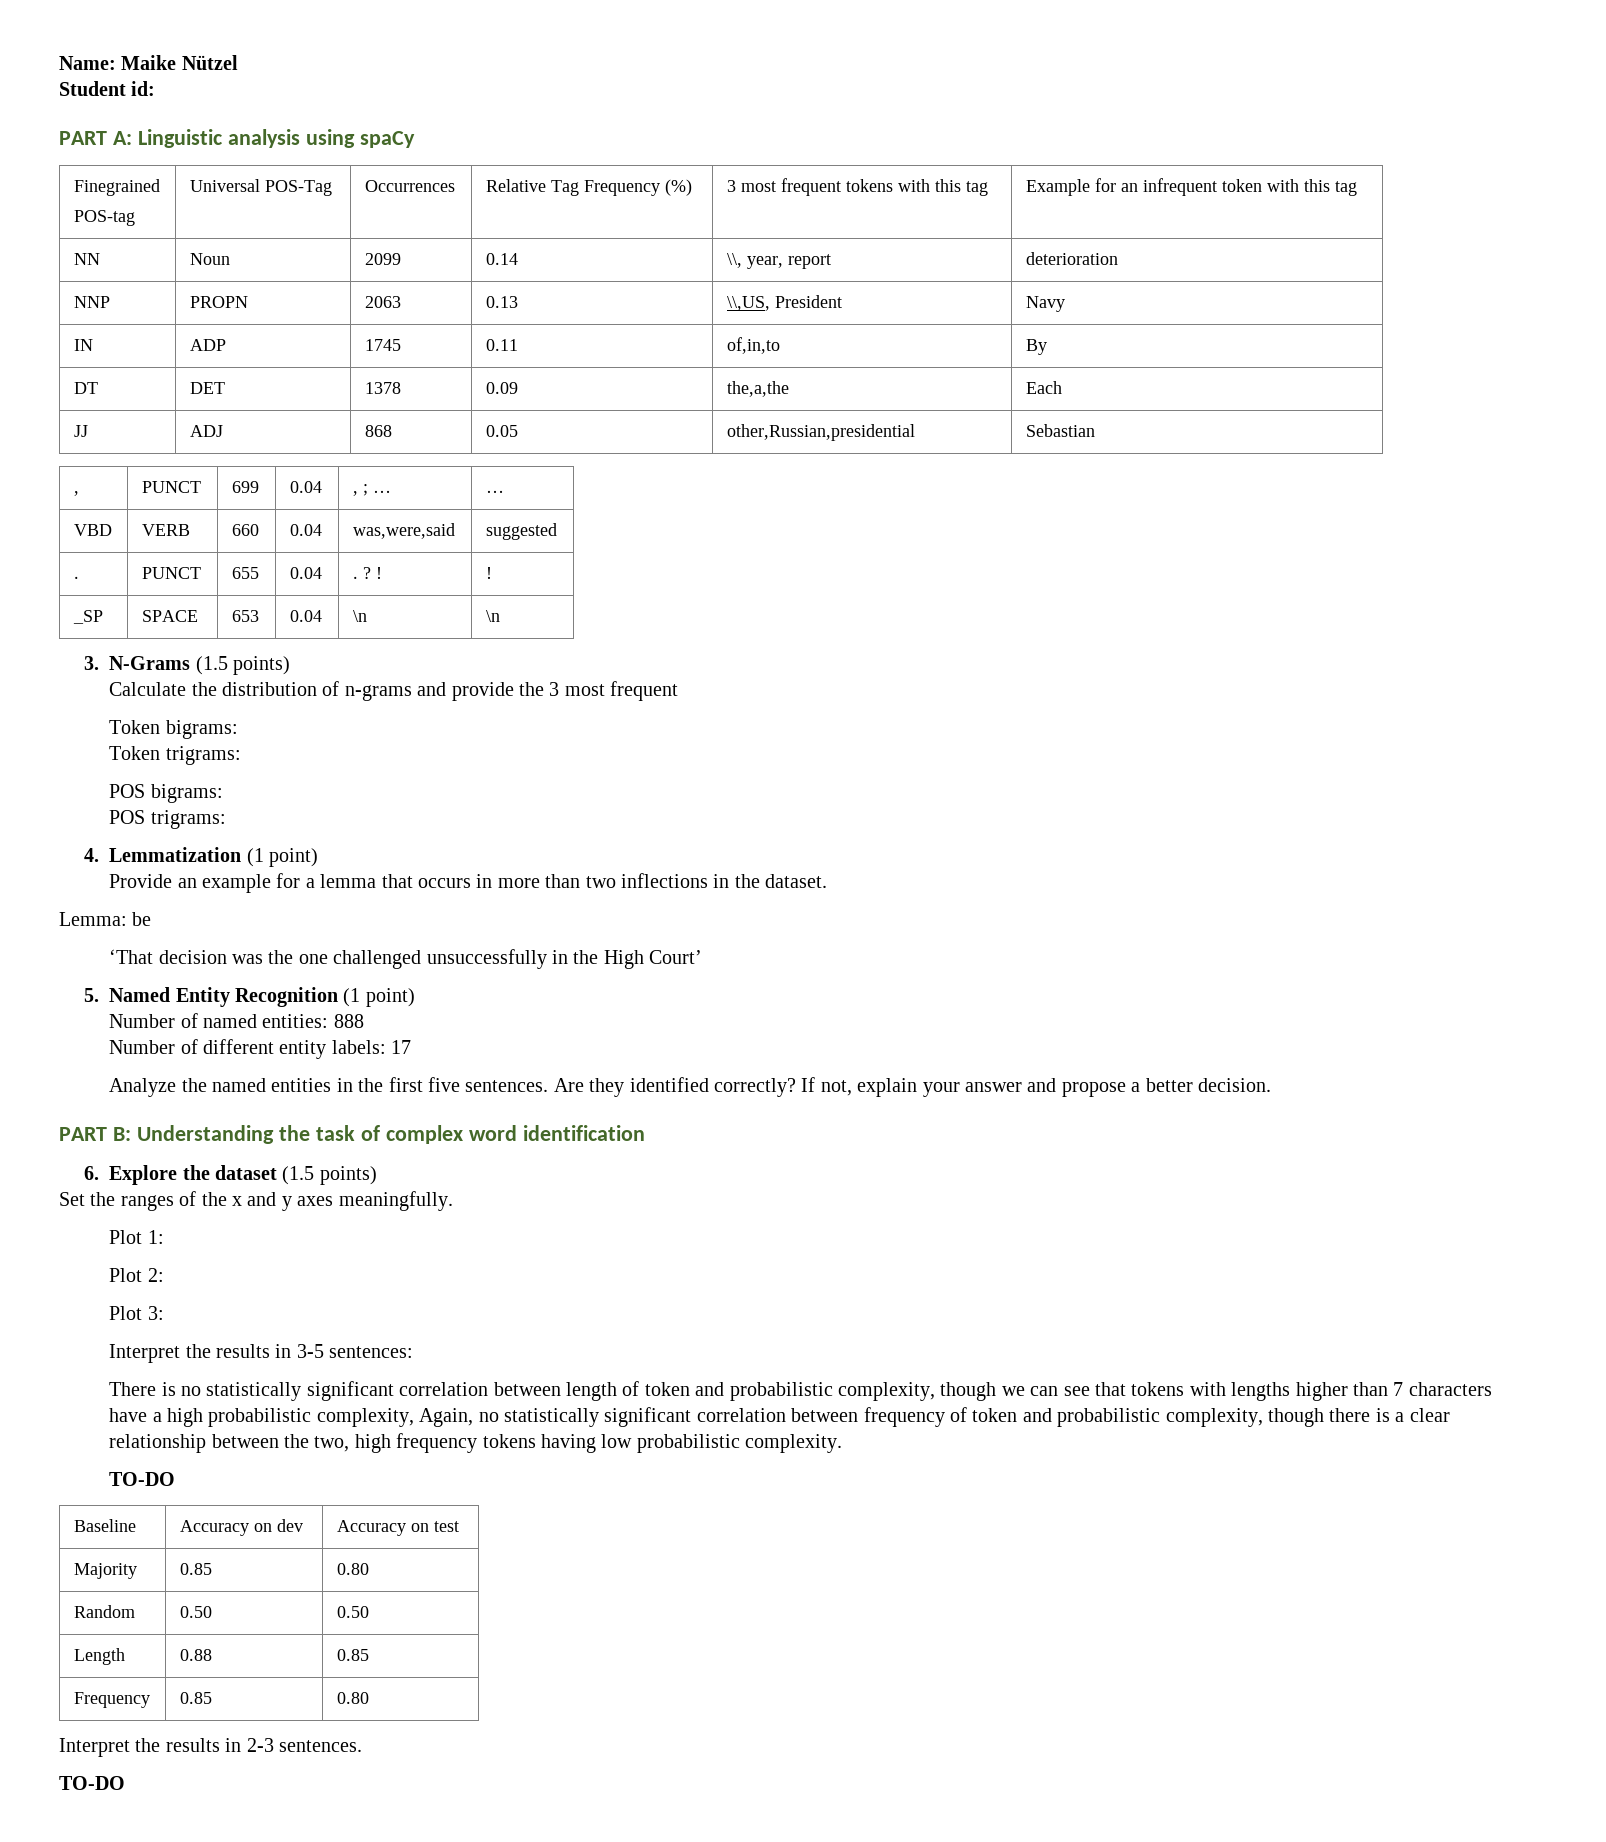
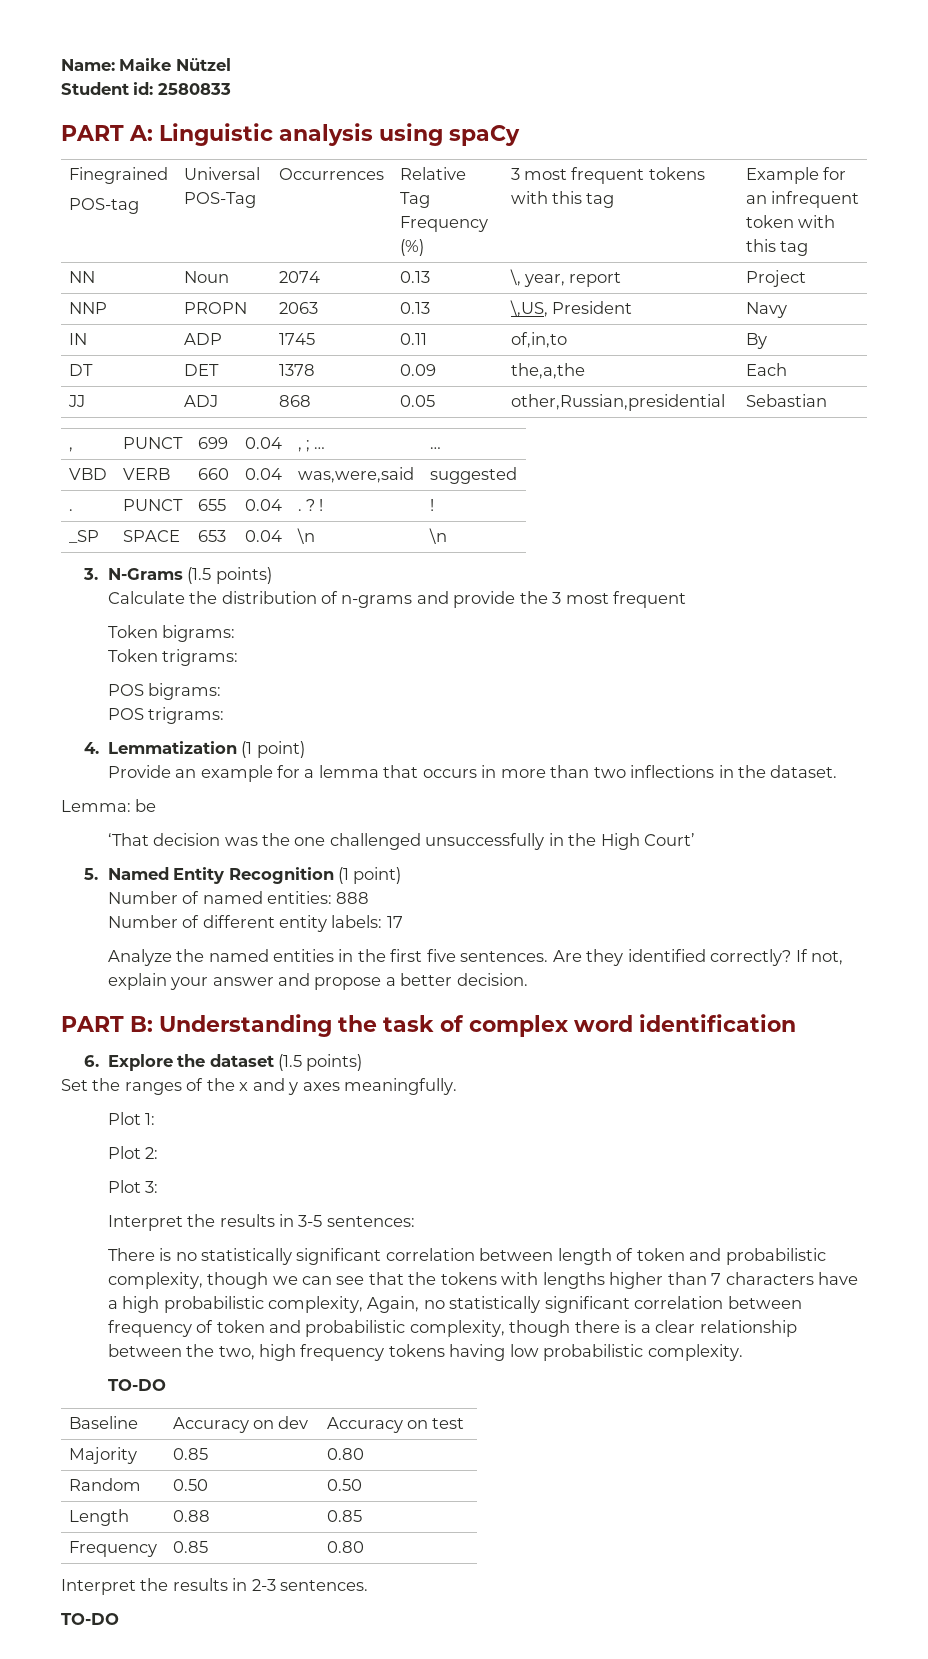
(156, 88) none -> [157,83,231,95] 2580833
[364,253,401,265] [485,253,518,265] [726,253,742,268] 2099 | 0.14 | \\, -> [278,271,320,283] [399,271,430,283] [509,269,521,286] 2074 | 0.13 | \,
[1025,252,1118,265] deterioration -> [745,270,806,287] Project
[726,296,770,311] \\,US, -> [509,300,548,317] \,US,
(1126, 1389) none -> [408,1272,437,1285] the

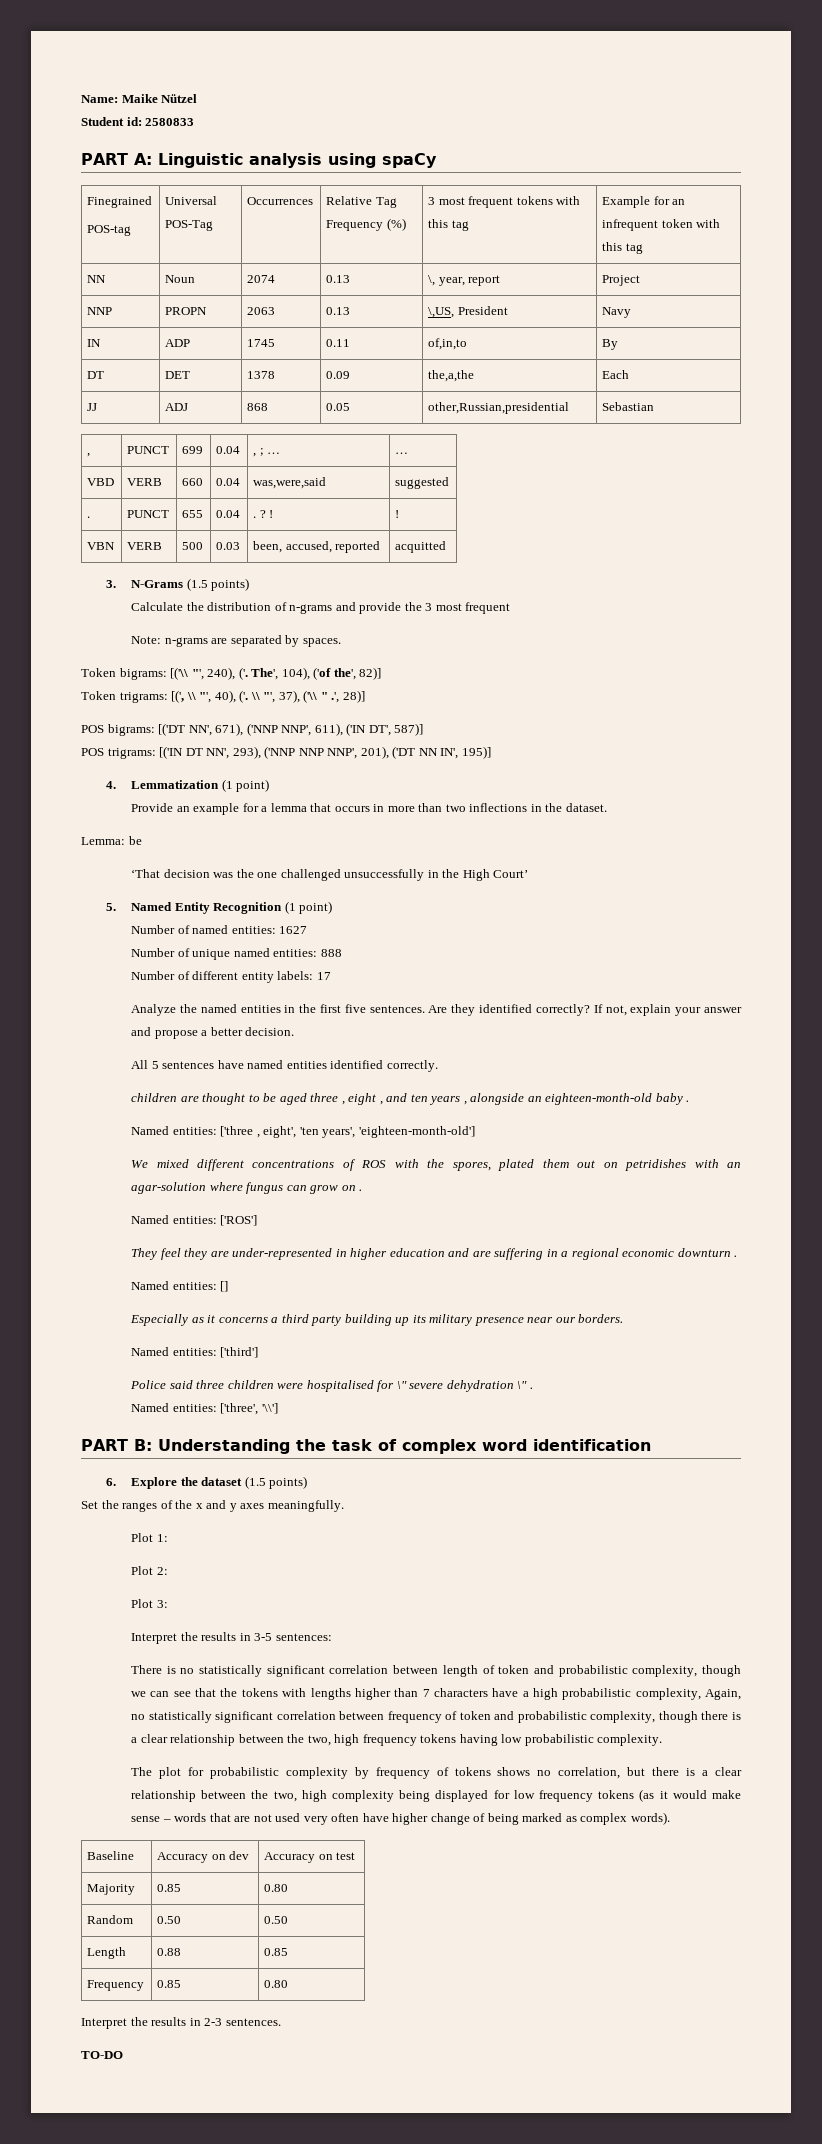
[68,530,99,543] [122,530,180,542] [197,530,226,542] [244,530,282,542] [296,528,315,544] [428,528,447,544] _SP | SPACE | 653 | 0.04 | \n | \n -> [87,542,116,550] [127,542,163,550] [182,542,204,550] [216,542,241,550] [253,541,381,553] [395,541,447,553] VBN | VERB | 500 | 0.03 | been, accused, reported | acquitted
[107,625,236,642] [107,649,239,666] [107,683,222,700] [107,707,225,724] Token bigrams: // Token trigrams: // POS bigrams: // POS trigrams: -> [131,635,341,647] [81,667,382,680] [81,690,365,703] [81,723,424,736] [81,746,491,759] Note: n-grams are separated by spaces. // Token bigrams: [('\\ "', 240), ('. The', 104), ('of the', 82)] // Token trigrams: [(', \\ "', 40), ('. \\ "', 37), ('\\ " .', 28)] // POS bigrams: [('DT NN', 671), ('NNP NNP', 611), ('IN DT', 587)] // POS trigrams: [('IN DT NN', 293), ('NNP NNP NNP', 201), ('DT NN IN', 195)]
(332, 897) none -> [279,926,308,934] [131,948,318,960] 1627 // Number of unique named entities:
(528, 979) none -> [131,1060,438,1072] [131,1093,690,1105] [131,1126,475,1138] [131,1159,742,1171] [131,1182,363,1194] [131,1215,258,1226] [131,1248,738,1260] [131,1281,229,1292] [130,1314,624,1326] [131,1347,259,1358] [130,1380,533,1392] [131,1403,278,1415] // All 5 sentences have named entities identified correctly. // children are thought to be aged three , eight , and ten years , alongside an eighteen-month-old baby . // Named entities: ['three , eight', 'ten years', 'eighteen-month-old'] // We mixed different concentrations of ROS with the spores, plated them out on petridishes with an agar-solution where fungus can grow on . // Named entities: ['ROS'] // They feel they are under-represented in higher education and are suffering in a regional economic downturn . // Named entities: [] // Especially as it concerns a third party building up its military presence near our borders. // Named entities: ['third'] // Police said three children were hospitalised for \" severe dehydration \" . // Named entities: ['three', '\\']
[107,1379,166,1391] TO-DO -> [131,1767,742,1779] [131,1789,742,1802] [131,1812,670,1825] The plot for probabilistic complexity by frequency of tokens shows no correlation, but there is a clear relationship between the two, high complexity being displayed for low frequency tokens (as it would make sense – words that are not used very often have higher change of being marked as complex words).

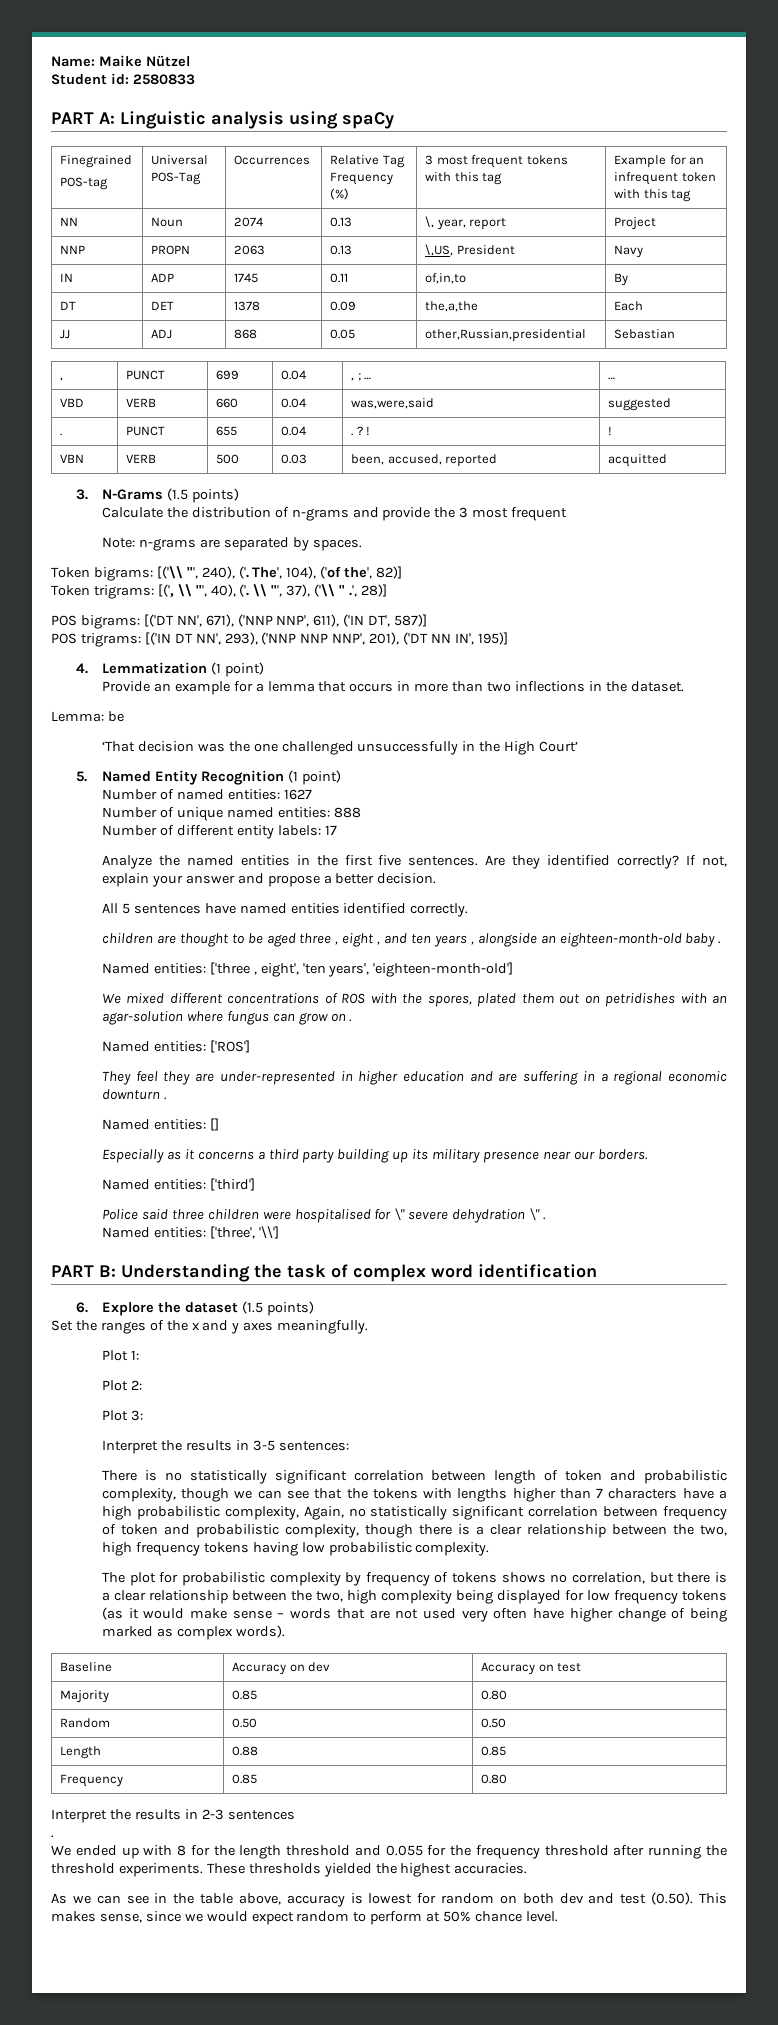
[225,2018,281,2026] [81,2051,123,2059] sentences. // TO-DO -> [227,1810,295,1820] [51,1835,54,1838] [51,1845,727,1859] [51,1863,528,1877] [51,1892,728,1907] [51,1911,558,1925] sentences // . // We ended up with 8 for the length threshold and 0.055 for the frequency threshold after running the threshold experiments. These thresholds yielded the highest accuracies. // As we can see in the table above, accuracy is lowest for random on both dev and test (0.50). This makes sense, since we would expect random to perform at 50% chance level.

